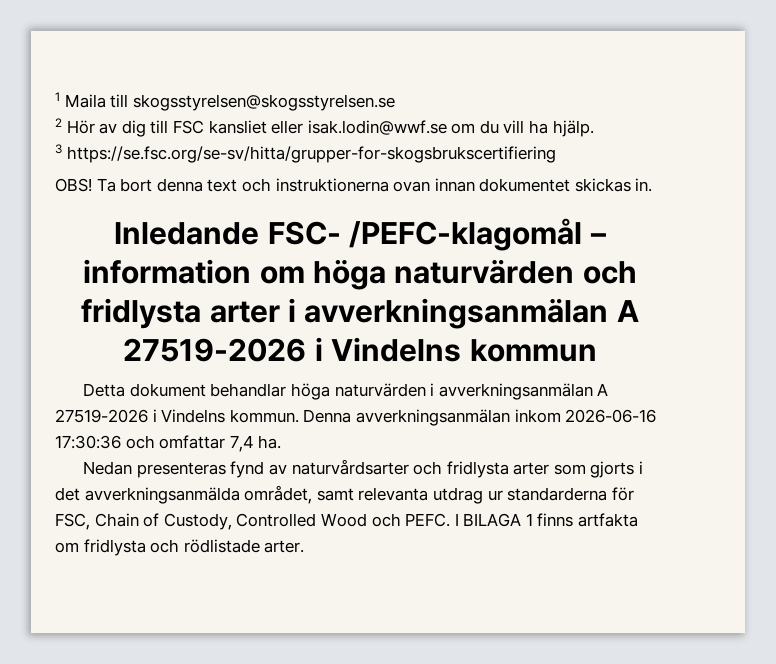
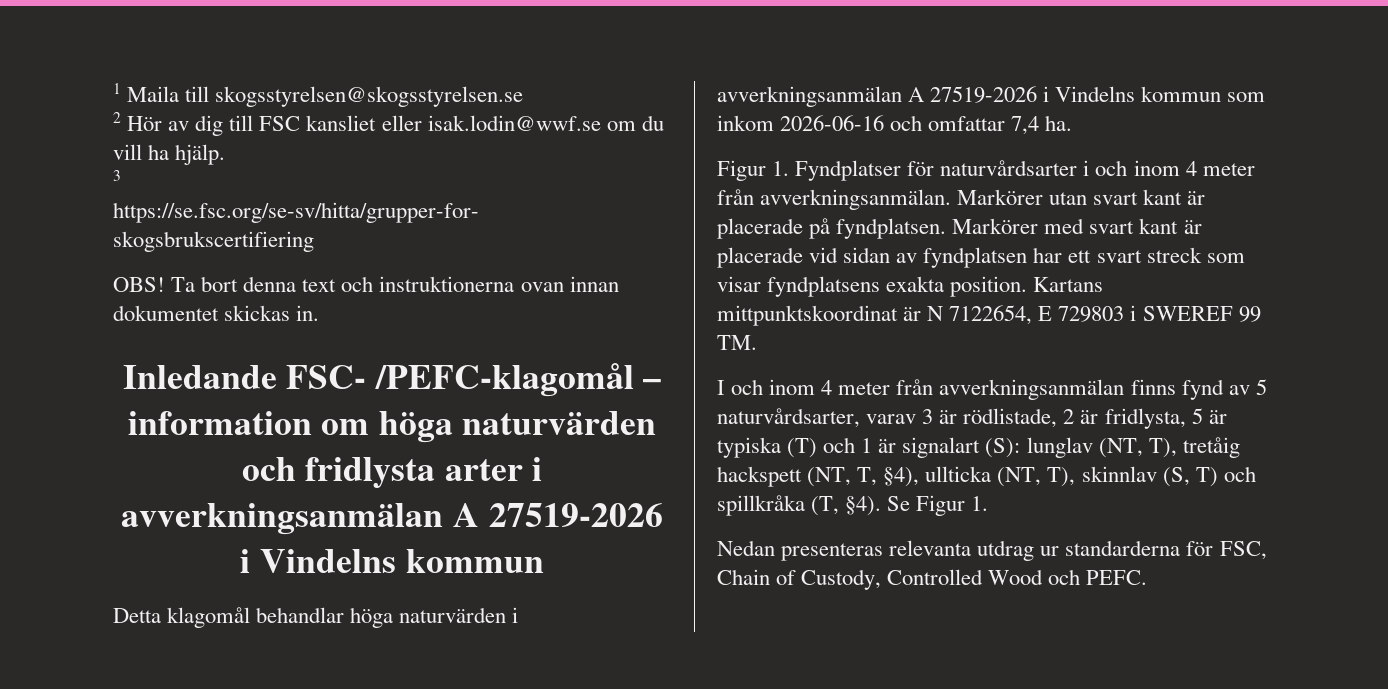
[129,383,206,397] dokument -> [167,607,251,628] klagomål
[229,409,510,426] kommun. Denna avverkningsanmälan -> [1141,86,1266,102] kommun som
[55,435,121,449] 17:30:36 -> (885, 123) none
[83,459,644,478] [55,485,354,504] Nedan presenteras fynd av naturvårdsarter och fridlysta arter som gjorts i det avverkningsanmälda området, samt -> [717,160,1255,181] [717,189,1206,210] [717,218,1202,239] [717,247,1245,268] [717,276,1104,297] [717,305,1261,326] [717,335,757,350] [717,379,1267,400] [717,408,1227,429] [717,437,1240,458] [717,466,1256,487] [717,495,989,516] [717,540,884,561] Figur 1. Fyndplatser för naturvårdsarter i och inom 4 meter från avverkningsanmälan. Markörer utan svart kant är placerade på fyndplatsen. Markörer med svart kant är placerade vid sidan av fyndplatsen har ett svart streck som visar fyndplatsens exakta position. Kartans mittpunktskoordinat är N 7122654, E 729803 i SWEREF 99 TM. // I och inom 4 meter från avverkningsanmälan finns fynd av 5 naturvårdsarter, varav 3 är rödlistade, 2 är fridlysta, 5 är typiska (T) och 1 är signalart (S): lunglav (NT, T), tretåig hackspett (NT, T, §4), ullticka (NT, T), skinnlav (S, T) och spillkråka (T, §4). Se Figur 1. // Nedan presenteras
[454,513,639,527] [55,539,305,556] I BILAGA 1 finns artfakta om fridlysta och rödlistade arter. -> (1148, 577) none

